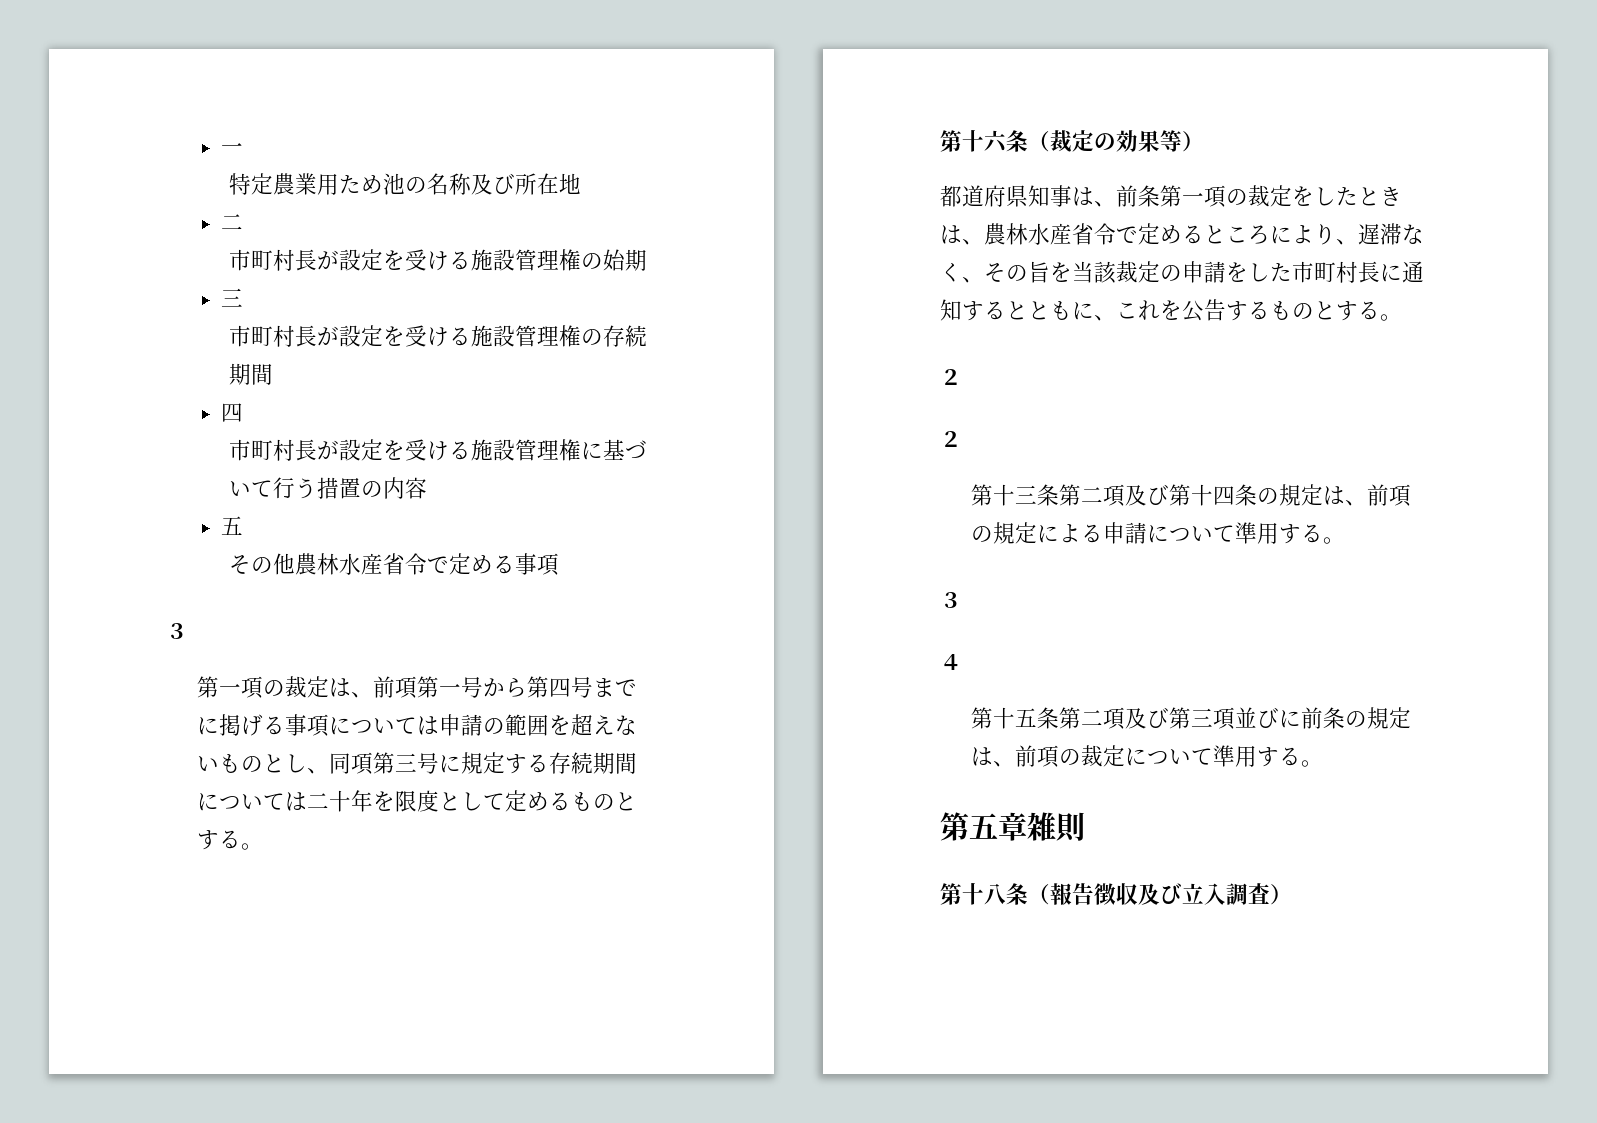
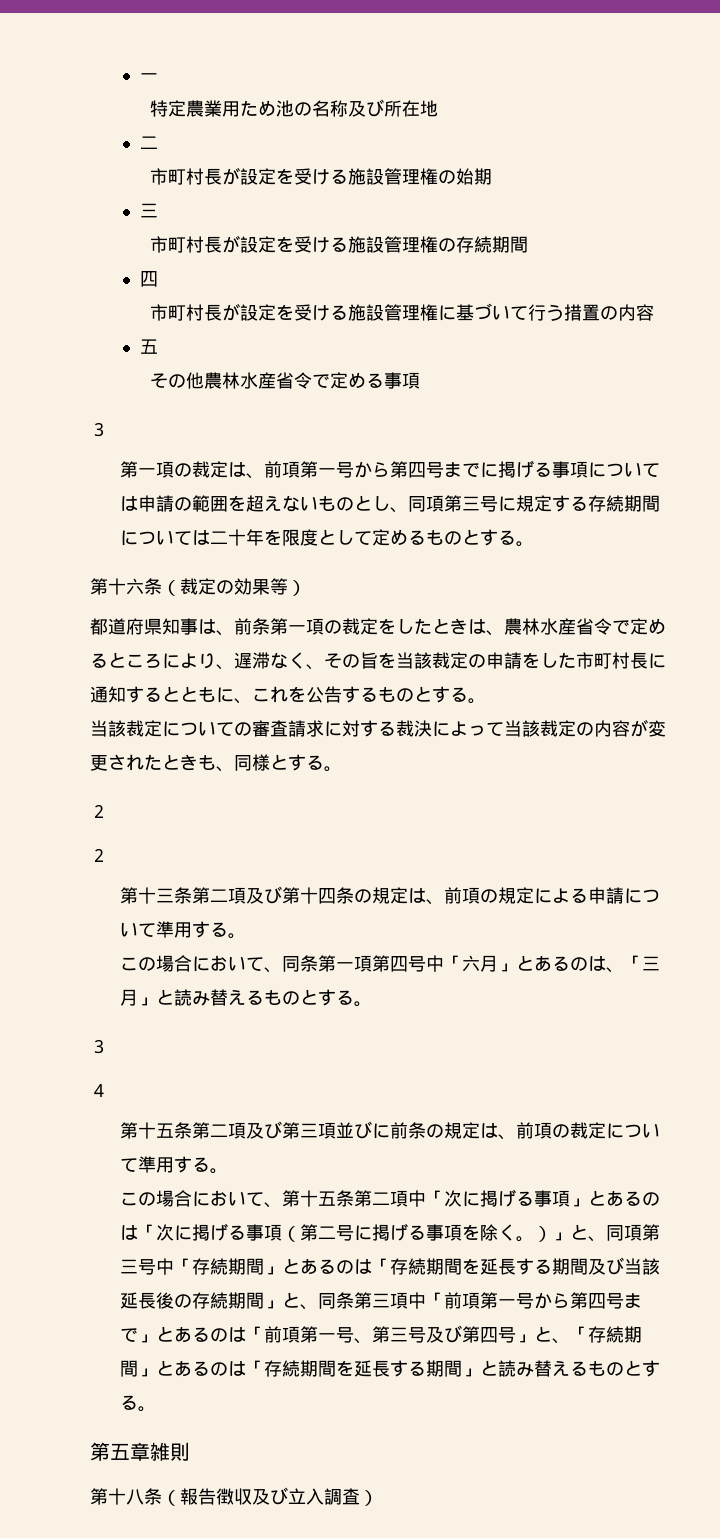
(1402, 317) none -> [90,719,666,737] [90,754,342,772] // 当該裁定についての審査請求に対する裁決によって当該裁定の内容が変更されたときも、同様とする。
(1346, 540) none -> [119,955,660,973] [119,989,372,1007] // この場合において、同条第一項第四号中「六月」とあるのは、「三月」と読み替えるものとする。
(1324, 763) none -> [119,1189,660,1208] [119,1223,660,1242] [119,1257,660,1275] [119,1292,642,1310] [119,1325,642,1344] [119,1360,660,1377] [119,1395,156,1412] // この場合において、第十五条第二項中「次に掲げる事項」とあるのは「次に掲げる事項（第二号に掲げる事項を除く。）」と、同項第三号中「存続期間」とあるのは「存続期間を延長する期間及び当該延長後の存続期間」と、同条第三項中「前項第一号から第四号まで」とあるのは「前項第一号、第三号及び第四号」と、「存続期間」とあるのは「存続期間を延長する期間」と読み替えるものとする。

